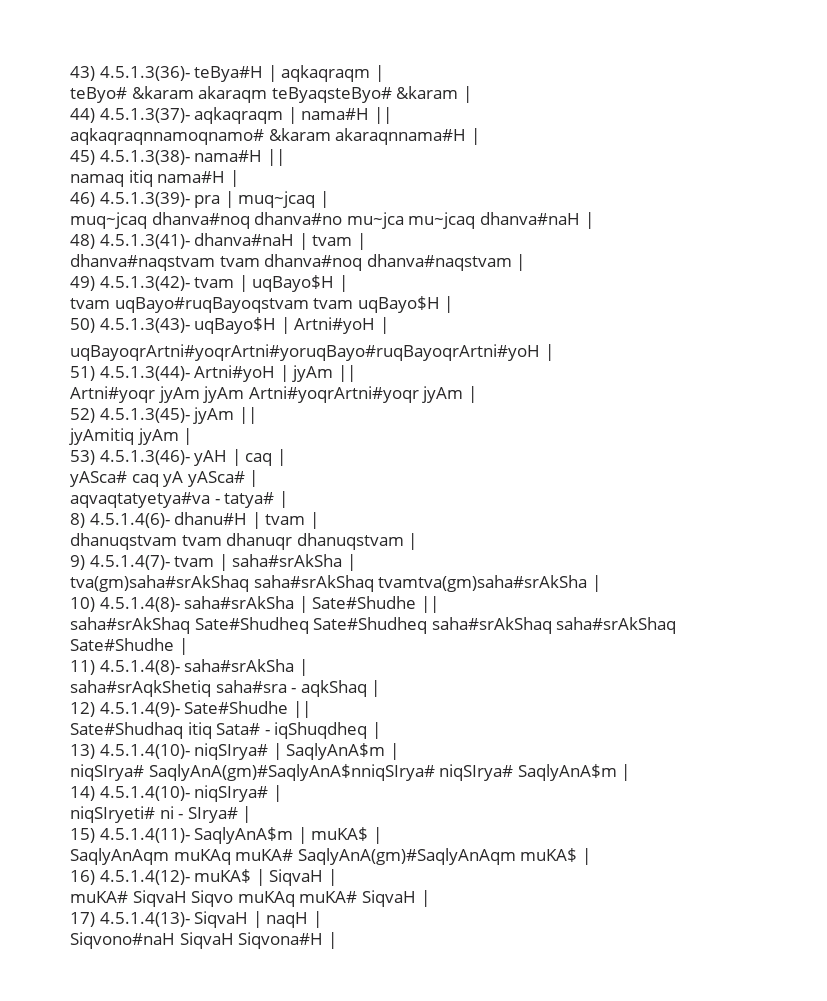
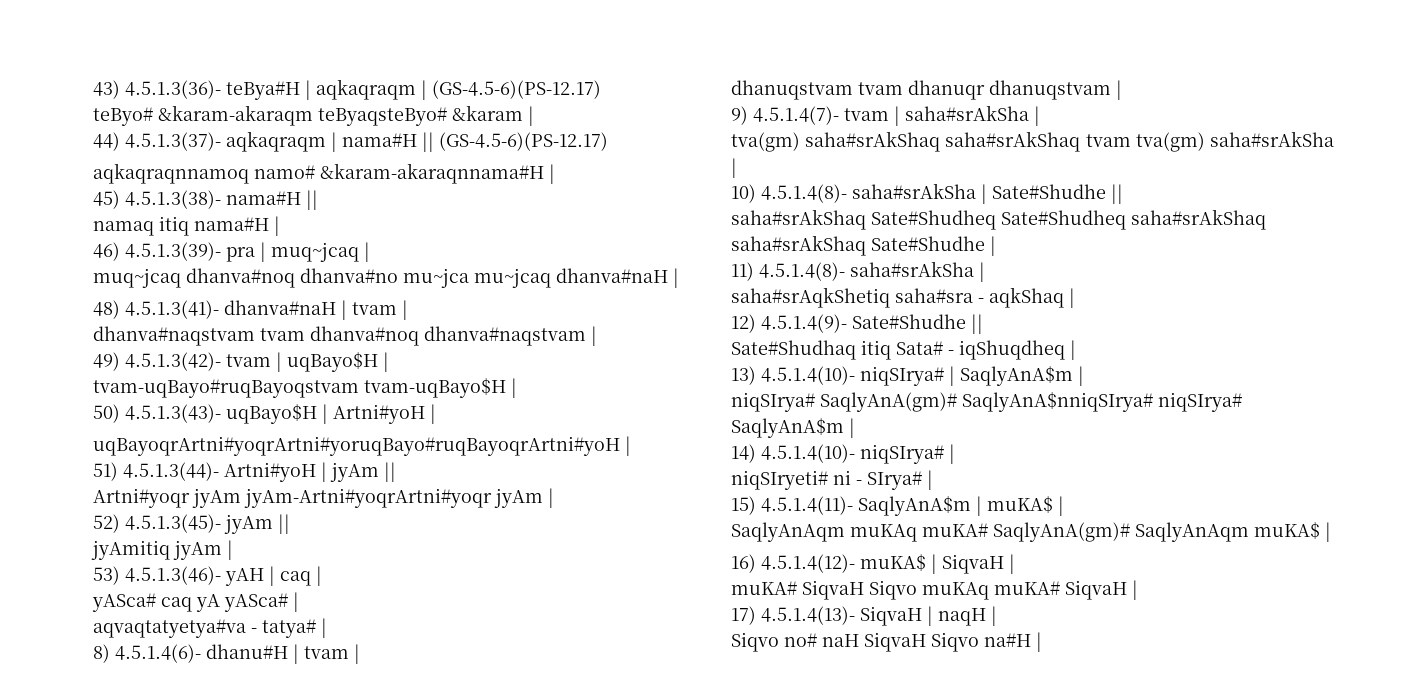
(384, 73) none -> [432,80,601,99] (GS-4.5-6)(PS-12.17)
[131,86,268,103] &karam akaraqm -> [158,105,313,126] &karam-akaraqm
[70,128,467,145] // aqkaqraqnnamoqnamo# &karam akaraqnnama#H -> [439,132,608,151] [93,163,544,184] (GS-4.5-6)(PS-12.17) // aqkaqraqnnamoq namo# &karam-akaraqnnama#H
[70,296,440,313] tvam uqBayo#ruqBayoqstvam tvam uqBayo$H -> [93,378,506,398] tvam-uqBayo#ruqBayoqstvam tvam-uqBayo$H
[203,386,419,403] jyAm Artni#yoqrArtni#yoqr -> [244,488,492,508] jyAm-Artni#yoqrArtni#yoqr
[70,575,588,592] tva(gm)saha#srAkShaq saha#srAkShaq tvamtva(gm)saha#srAkSha -> [731,131,1334,152] tva(gm) saha#srAkShaq saha#srAkShaq tvam tva(gm) saha#srAkSha
[148,764,435,781] SaqlyAnA(gm)#SaqlyAnA$nniqSIrya# -> [820,392,1153,412] SaqlyAnA(gm)# SaqlyAnA$nniqSIrya#
[297,848,516,865] SaqlyAnA(gm)#SaqlyAnAqm -> [993,522,1249,542] SaqlyAnA(gm)# SaqlyAnAqm
[70,932,324,949] Siqvono#naH SiqvaH Siqvona#H -> [731,632,1031,652] Siqvo no# naH SiqvaH Siqvo na#H

